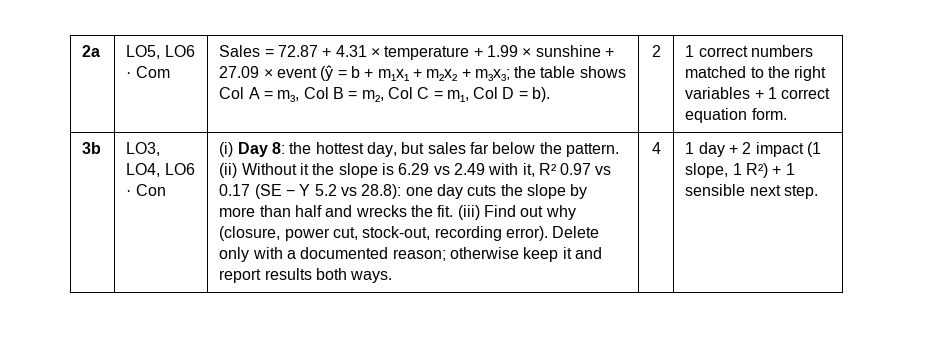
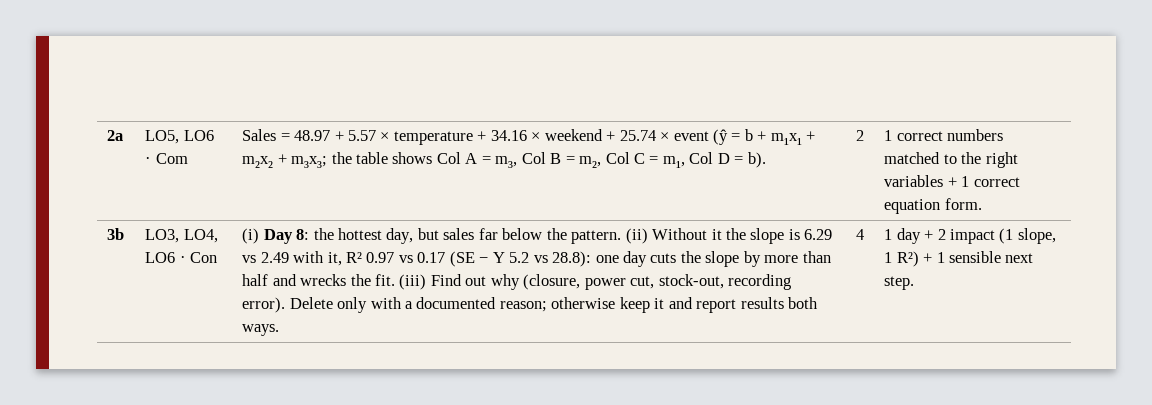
[277,45,614,60] [219,66,260,78] 72.87 + 4.31 × temperature + 1.99 × sunshine + 27.09 -> [294,129,656,145] 48.97 + 5.57 × temperature + 34.16 × weekend + 25.74

